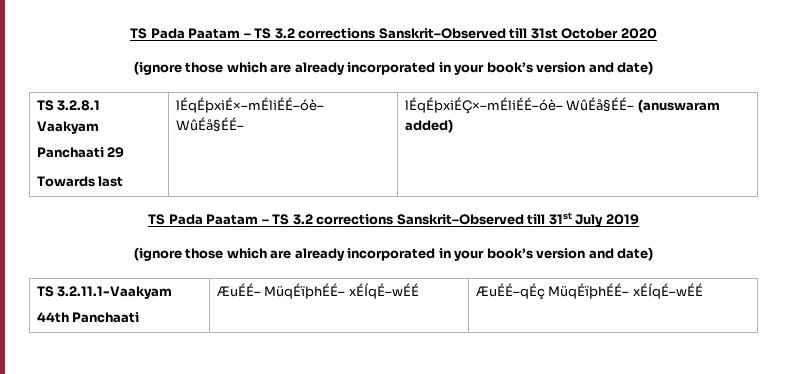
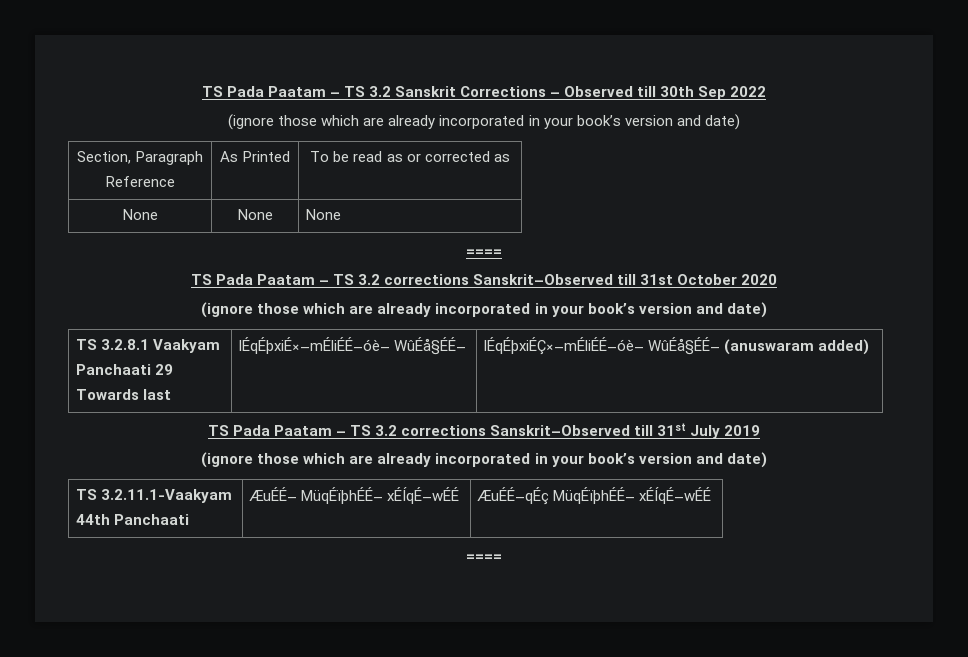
[130,28,295,39] TS Pada Paatam – TS 3.2 -> [201,86,767,100] [228,114,740,130] [77,151,203,165] [105,176,175,187] [220,151,290,162] [310,151,510,162] [122,209,158,220] [237,209,273,220] [305,209,341,220] [466,249,502,256] [190,274,380,285] TS Pada Paatam – TS 3.2 Sanskrit Corrections – Observed till 30th Sep 2022 // (ignore those which are already incorporated in your book’s version and date) // Section, Paragraph // Reference | As Printed | To be read as or corrected as // None | None | None // ==== // TS Pada Paatam – TS 3.2
(703, 291) none -> [466,554,502,561] // ====

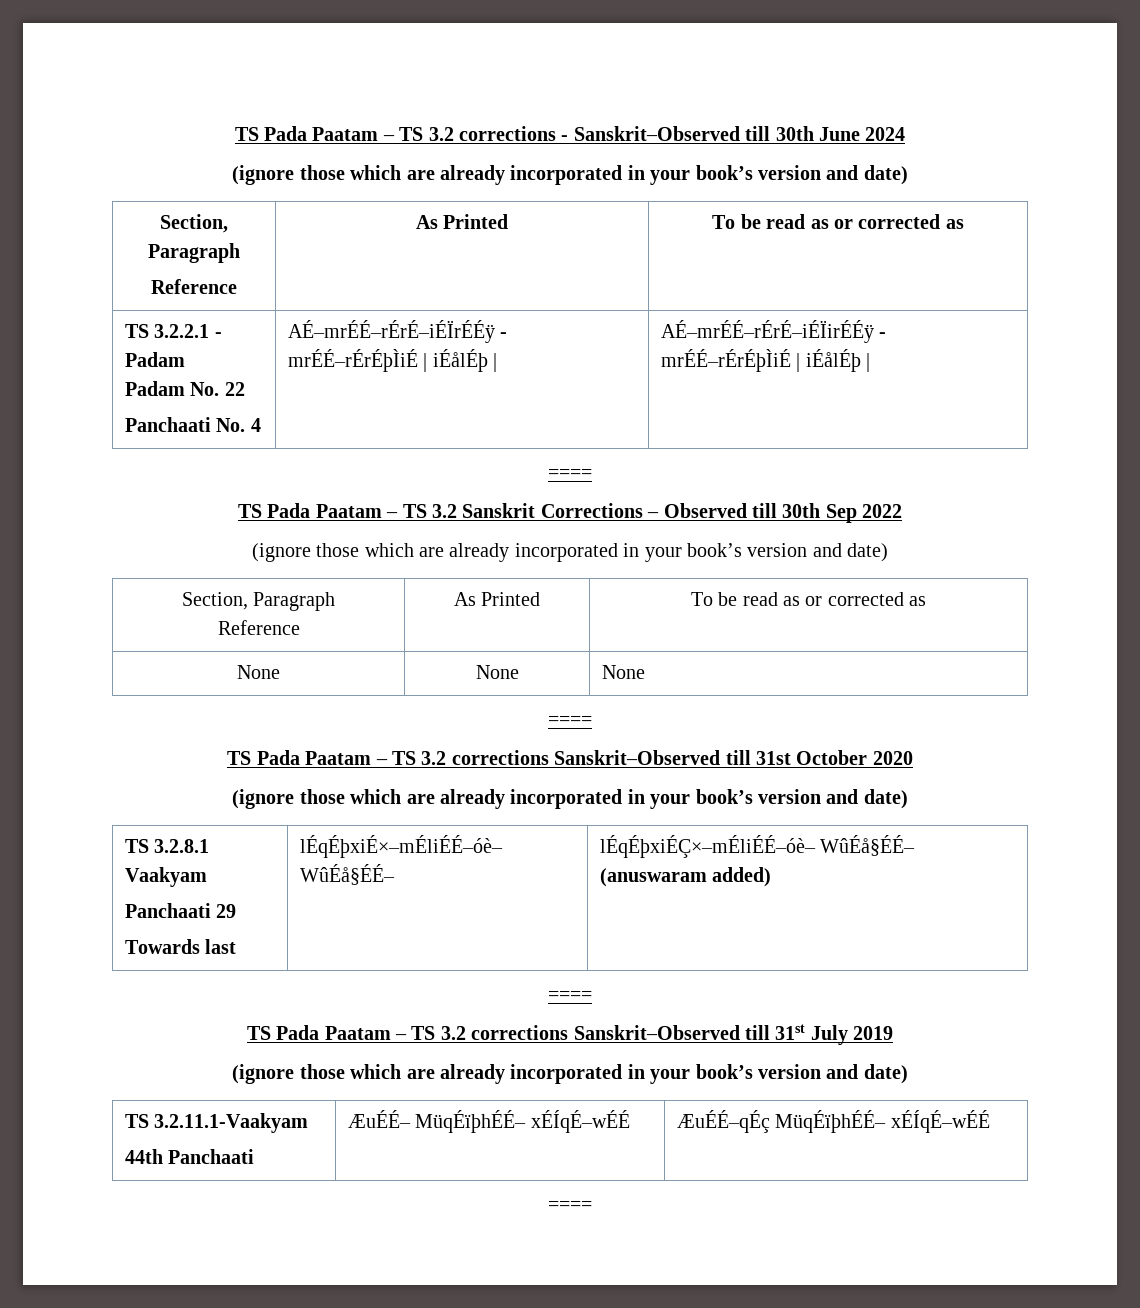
[201,86,391,97] TS Pada Paatam – TS 3.2 -> [234,126,906,141] [232,165,908,185] [160,214,228,233] [148,243,240,263] [151,279,237,294] [415,214,509,229] [712,214,964,229] [124,324,222,338] [124,352,185,367] [124,381,245,396] [124,417,261,432] [287,320,508,343] [287,349,498,372] [660,320,887,343] [660,349,871,372] [548,469,592,479] [237,503,457,518] TS Pada Paatam – TS 3.2 corrections - Sanskrit–Observed till 30th June 2024 // (ignore those which are already incorporated in your book’s version and date) // Section, Paragraph // Reference | As Printed | To be read as or corrected as // TS 3.2.2.1 - Padam // Padam No. 22 // Panchaati No. 4 | AÉ–mrÉÉ–rÉrÉ–iÉÏrÉÉÿ - mrÉÉ–rÉrÉþÌiÉ | iÉålÉþ | | AÉ–mrÉÉ–rÉrÉ–iÉÏirÉÉÿ - mrÉÉ–rÉrÉþÌiÉ | iÉålÉþ | // ==== // TS Pada Paatam – TS 3.2
(870, 347) none -> [548,991,592,1001] // ====

